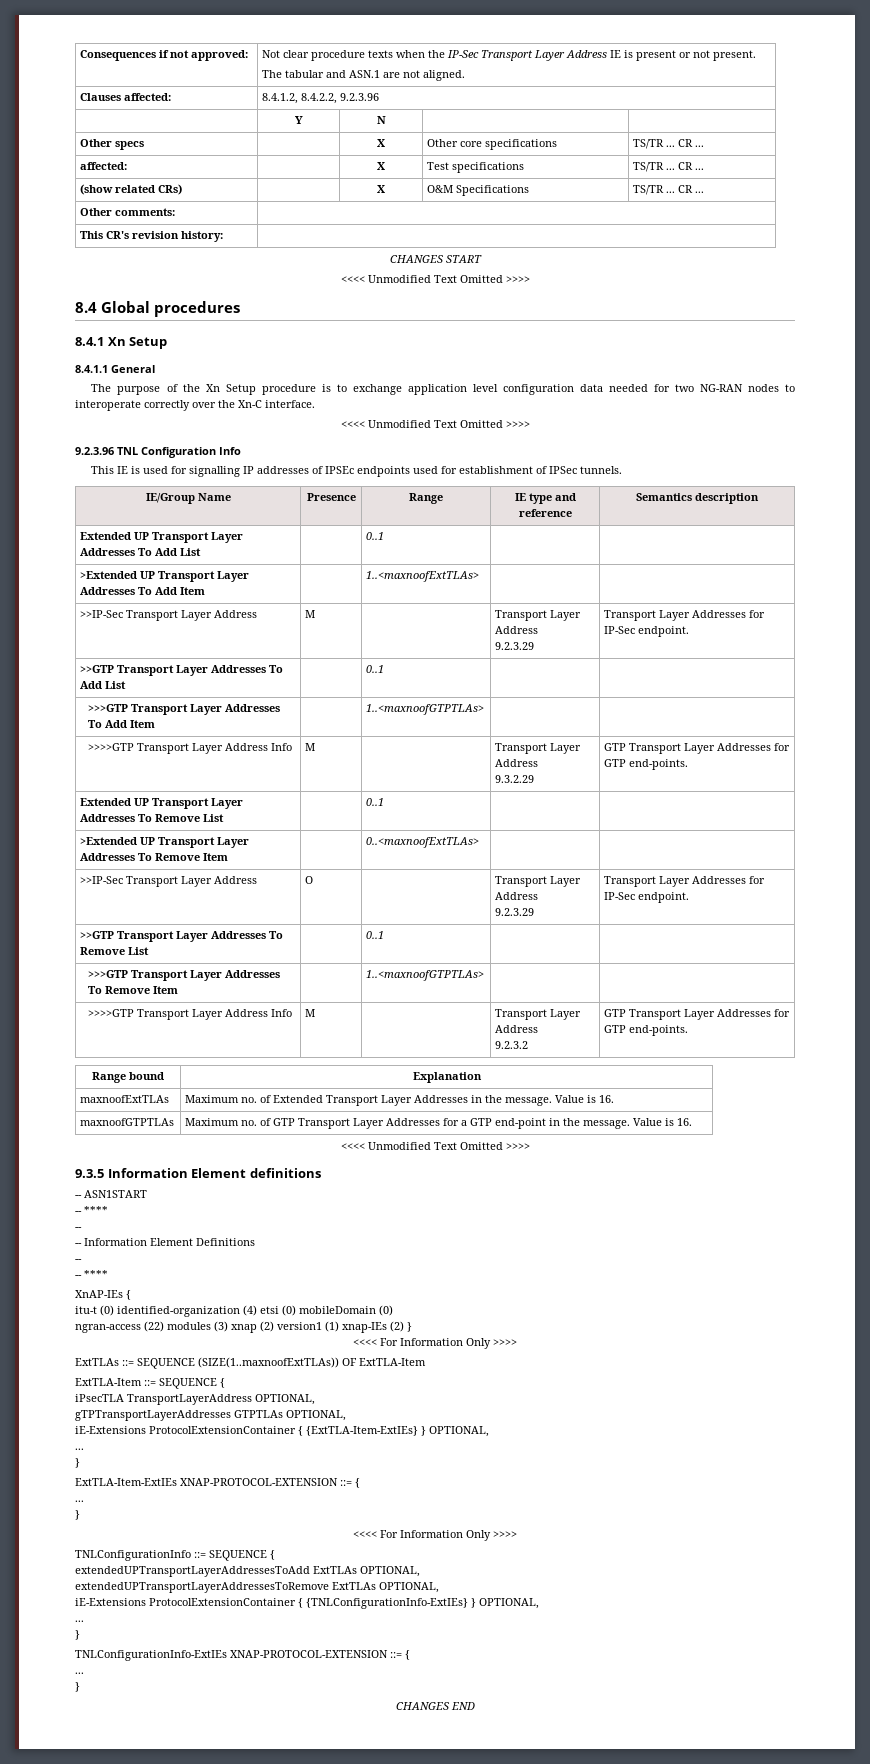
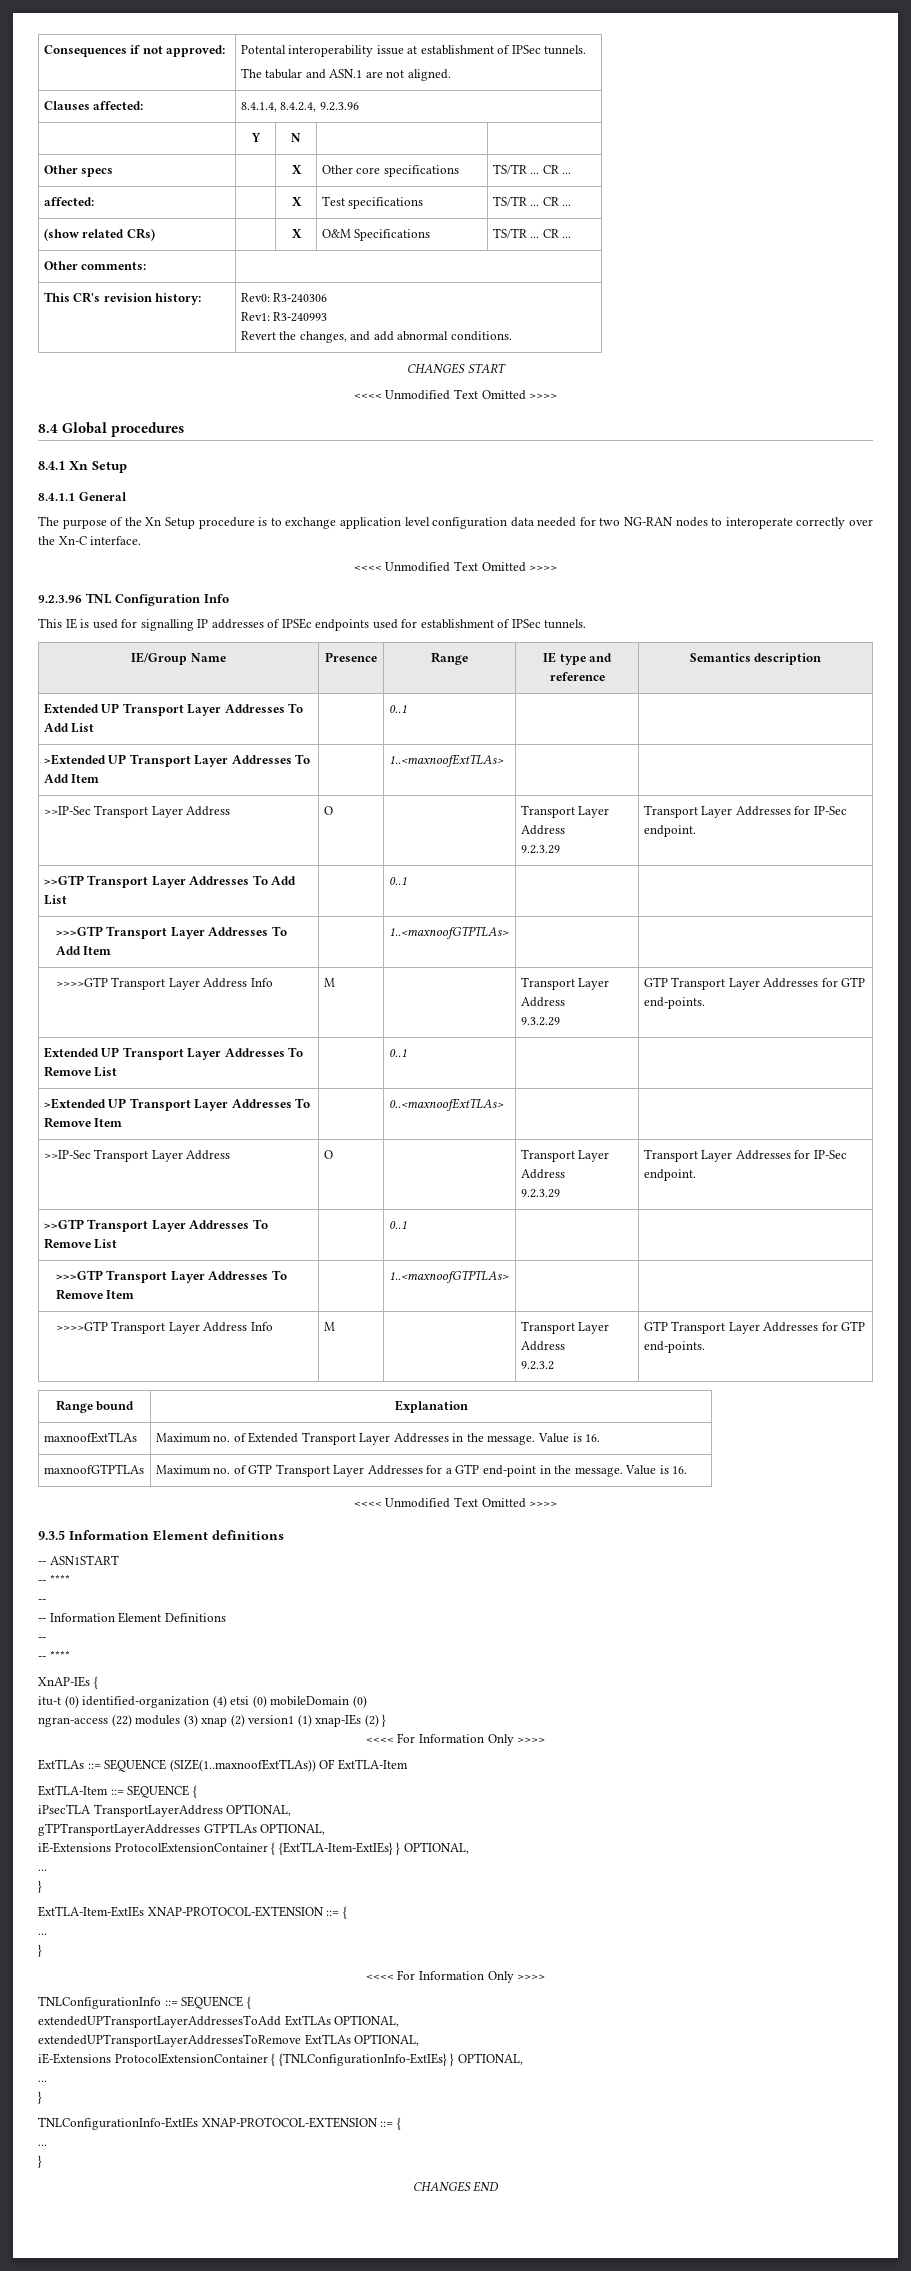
[262,50,757,61] Not clear procedure texts when the IP-Sec Transport Layer Address IE is present or not present. -> [240,45,587,57] Potental interoperability issue at establishment of IPSec tunnels.
[262,93,338,104] 8.4.1.2, 8.4.2.2, -> [240,102,317,112] 8.4.1.4, 8.4.2.4,
(224, 236) none -> [240,293,328,303] [240,312,328,322] [240,331,512,343] Rev0: R3-240306 // Rev1: R3-240993 // Revert the changes, and add abnormal conditions.
[305,610,316,618] M -> [323,806,333,815] O

